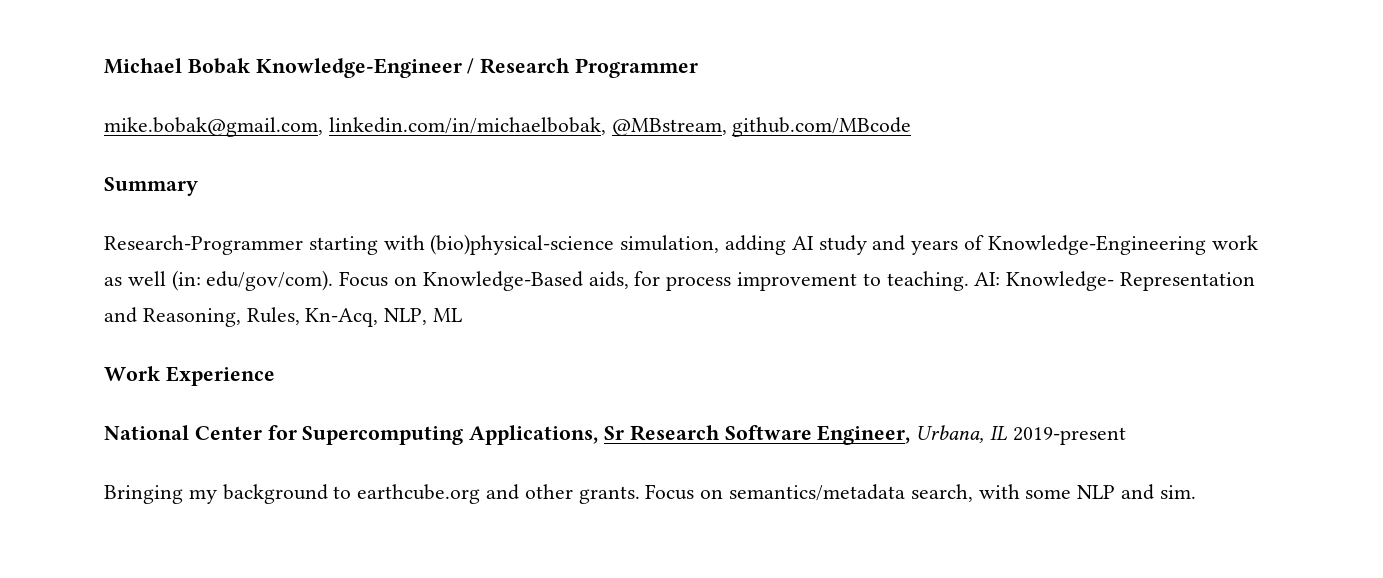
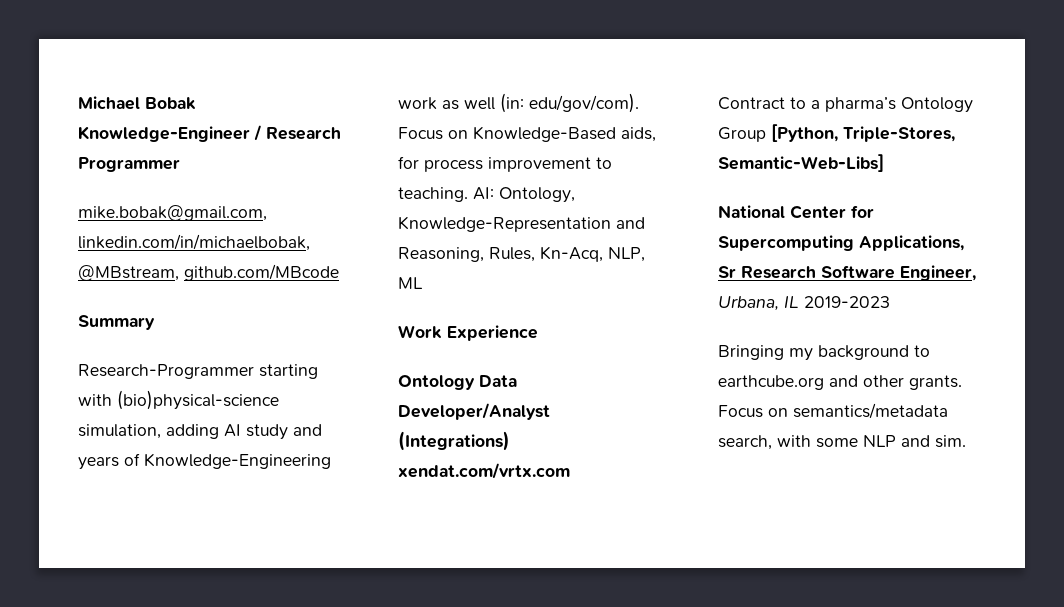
[1006,271,1256,291] Knowledge- Representation -> [499,187,575,203] [398,216,611,232] Ontology, Knowledge-Representation
(275, 376) none -> [398,375,517,390] [398,403,550,420] [398,431,510,451] [398,463,570,479] [718,97,973,113] [718,124,955,142] [718,154,884,172] // Ontology Data Developer/Analyst (Integrations) xendat.com/vrtx.com // Contract to a pharma’s Ontology Group [Python, Triple-Stores, Semantic-Web-Libs]
[1012,427,1126,445] 2019-present -> [804,296,890,308] 2019-2023

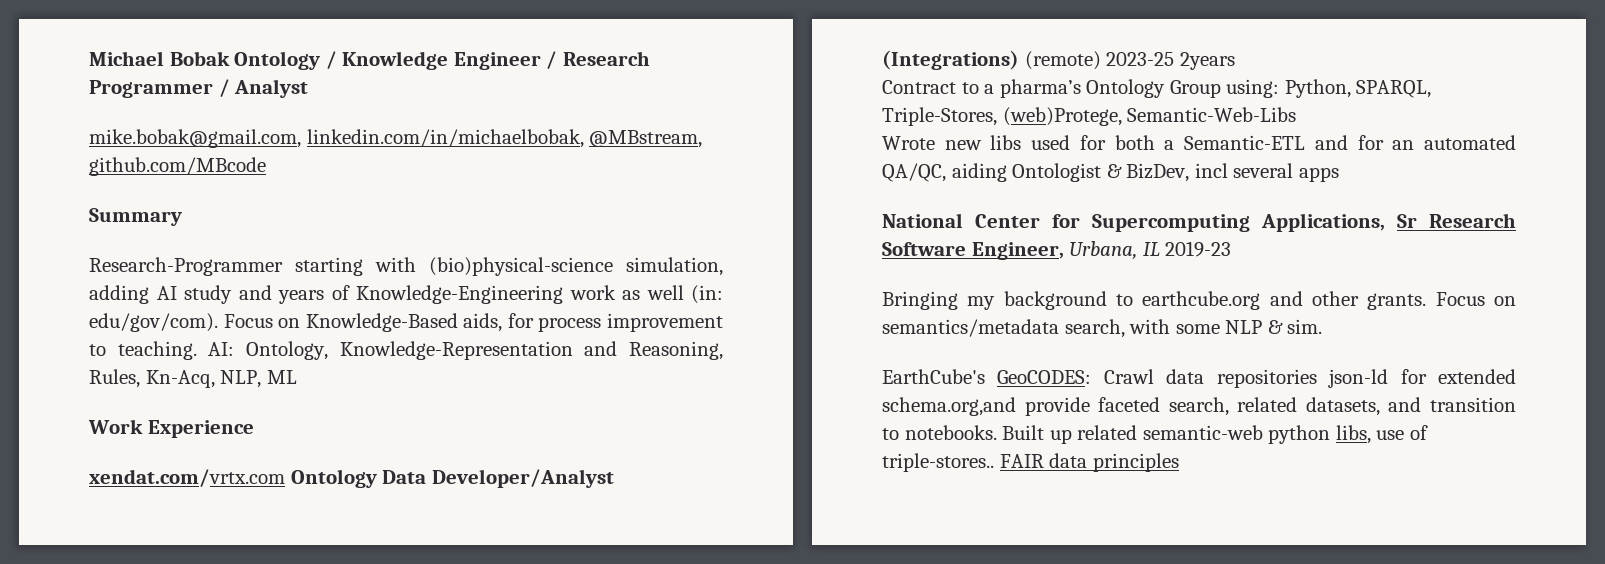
[78,126,250,142] Knowledge-Engineer -> [234,51,541,70] Ontology / Knowledge Engineer
(180, 164) none -> [218,79,309,98] / Analyst
(538, 333) none -> [89,469,285,487] xendat.com/vrtx.com
[398,463,570,479] xendat.com/vrtx.com -> [1024,51,1235,70] (remote) 2023-25 2years
[771,124,955,142] [718,154,884,172] [Python, Triple-Stores, Semantic-Web-Libs] -> [1226,79,1432,98] [882,107,1297,126] [882,135,1516,150] [882,163,1339,182] using: Python, SPARQL, Triple-Stores, (web)Protege, Semantic-Web-Libs // Wrote new libs used for both a Semantic-ETL and for an automated QA/QC, aiding Ontologist & BizDev, incl several apps
[804,296,890,308] 2019-2023 -> [1165,241,1232,257] 2019-23
[901,435,966,448] and sim. -> [1267,319,1323,334] [882,369,1516,388] [882,397,1516,416] [882,425,1428,444] [882,453,1179,472] & sim. // EarthCube's GeoCODES: Crawl data repositories json-ld for extended schema.org,and provide faceted search, related datasets, and transition to notebooks. Built up related semantic-web python libs, use of triple-stores.. FAIR data principles

